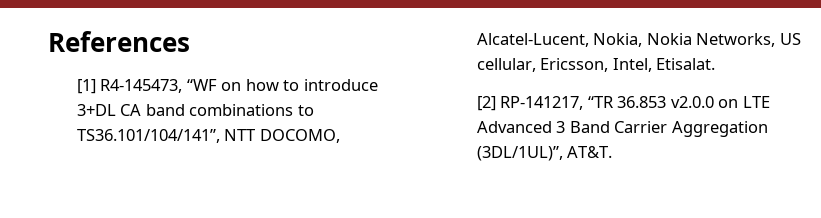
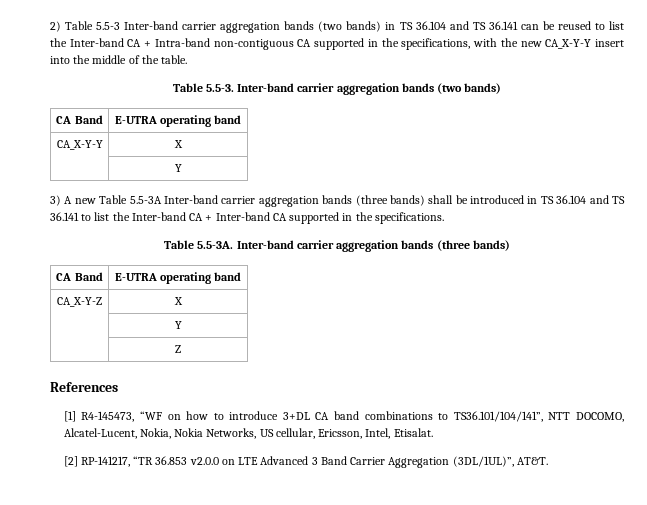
(48, 41) none -> [50,21,624,33] [50,38,625,50] [50,55,188,64] [172,83,502,95] [56,115,103,124] [114,115,242,127] [56,140,103,150] [173,140,183,148] [174,164,182,172] [50,195,626,207] [50,212,444,224] [164,240,510,252] [56,272,103,281] [114,272,242,284] [57,297,102,307] [173,297,183,305] [174,321,182,329] [175,345,181,353] 2) Table 5.5-3 Inter-band carrier aggregation bands (two bands) in TS 36.104 and TS 36.141 can be reused to list the Inter-band CA + Intra-band non-contiguous CA supported in the specifications, with the new CA_X-Y-Y insert into the middle of the table. // Table 5.5-3. Inter-band carrier aggregation bands (two bands) // CA Band | E-UTRA operating band // CA_X-Y-Y | X // | Y // 3) A new Table 5.5-3A Inter-band carrier aggregation bands (three bands) shall be introduced in TS 36.104 and TS 36.141 to list the Inter-band CA + Inter-band CA supported in the specifications. // Table 5.5-3A. Inter-band carrier aggregation bands (three bands) // CA Band | E-UTRA operating band // CA_X-Y-Z | X // | Y // | Z //

